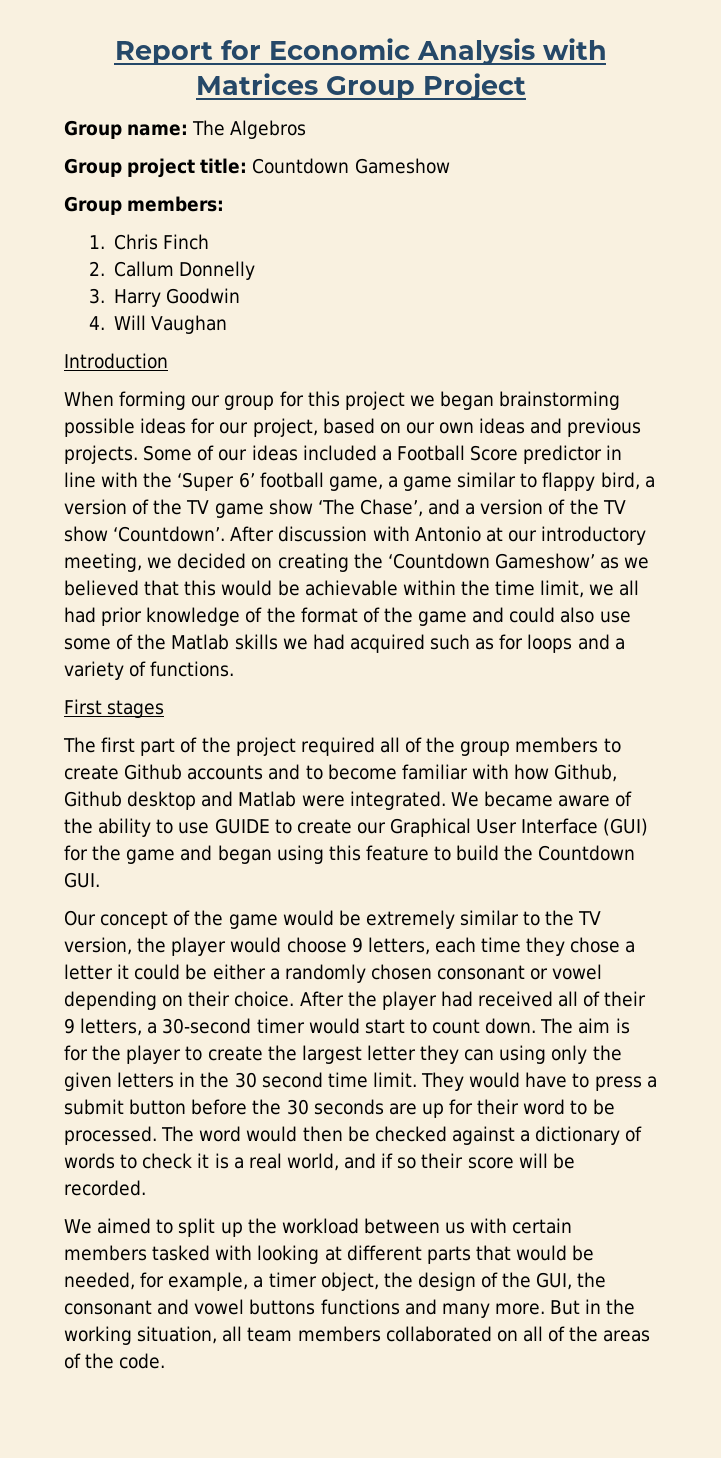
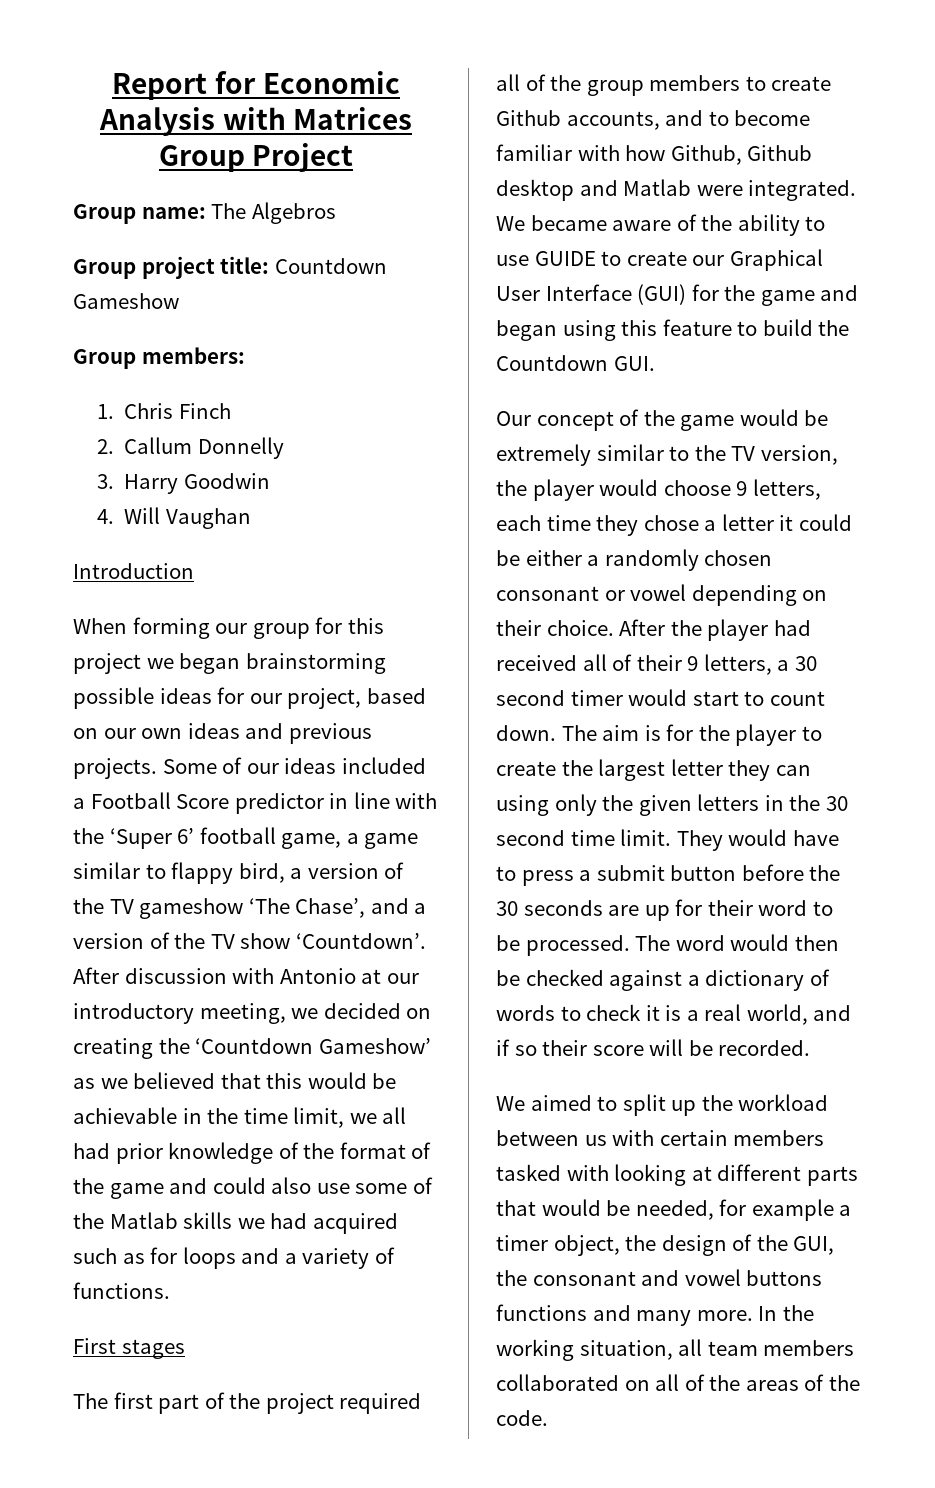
[214,499,313,518] game show -> [139,898,244,919] gameshow
[402,580,456,595] within -> [182,1108,202,1124] in
[187,765,264,780] accounts -> [566,111,660,130] accounts,
[162,1018,252,1034] 30-second -> [794,656,817,671] [496,690,565,706] 30 second
[168,1272,249,1291] example, -> [751,1199,834,1221] example
[550,1299,602,1315] But in -> [758,1306,778,1321] In

